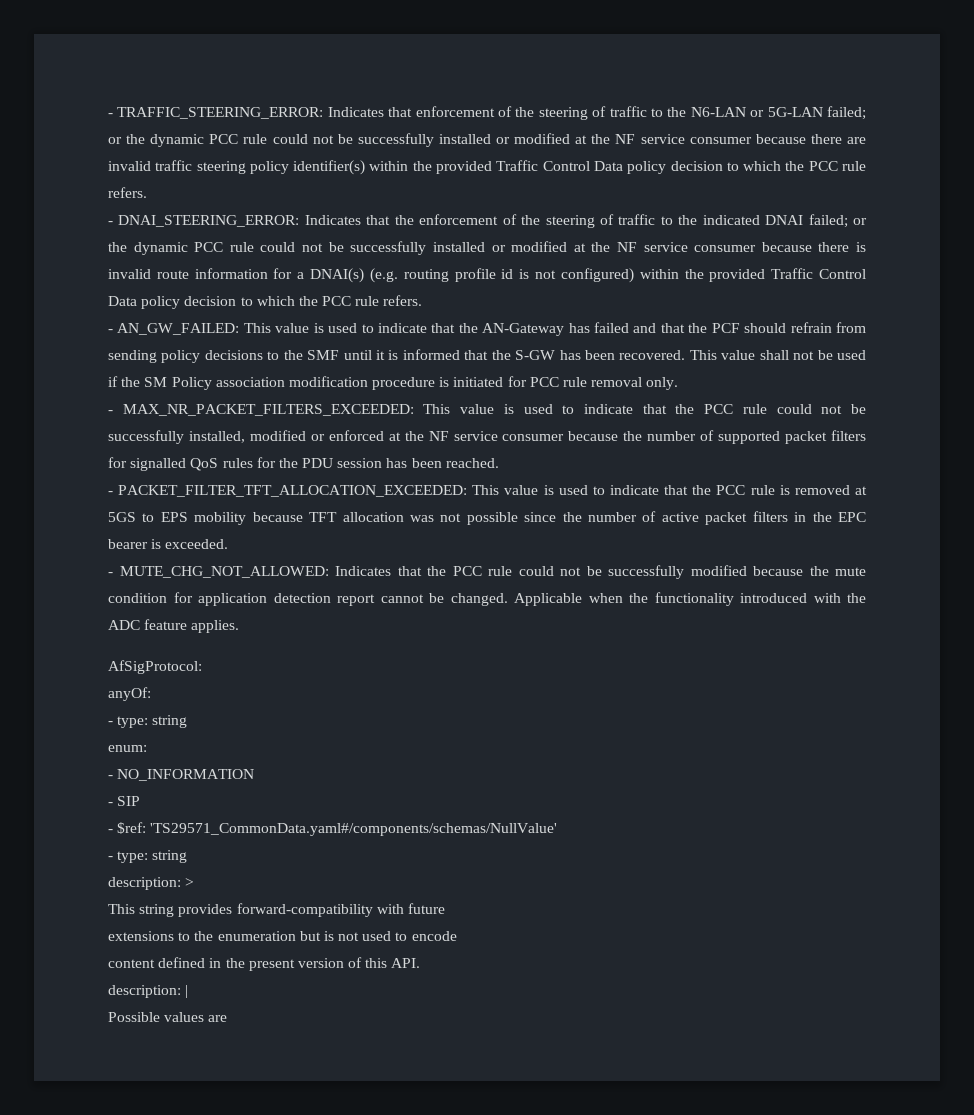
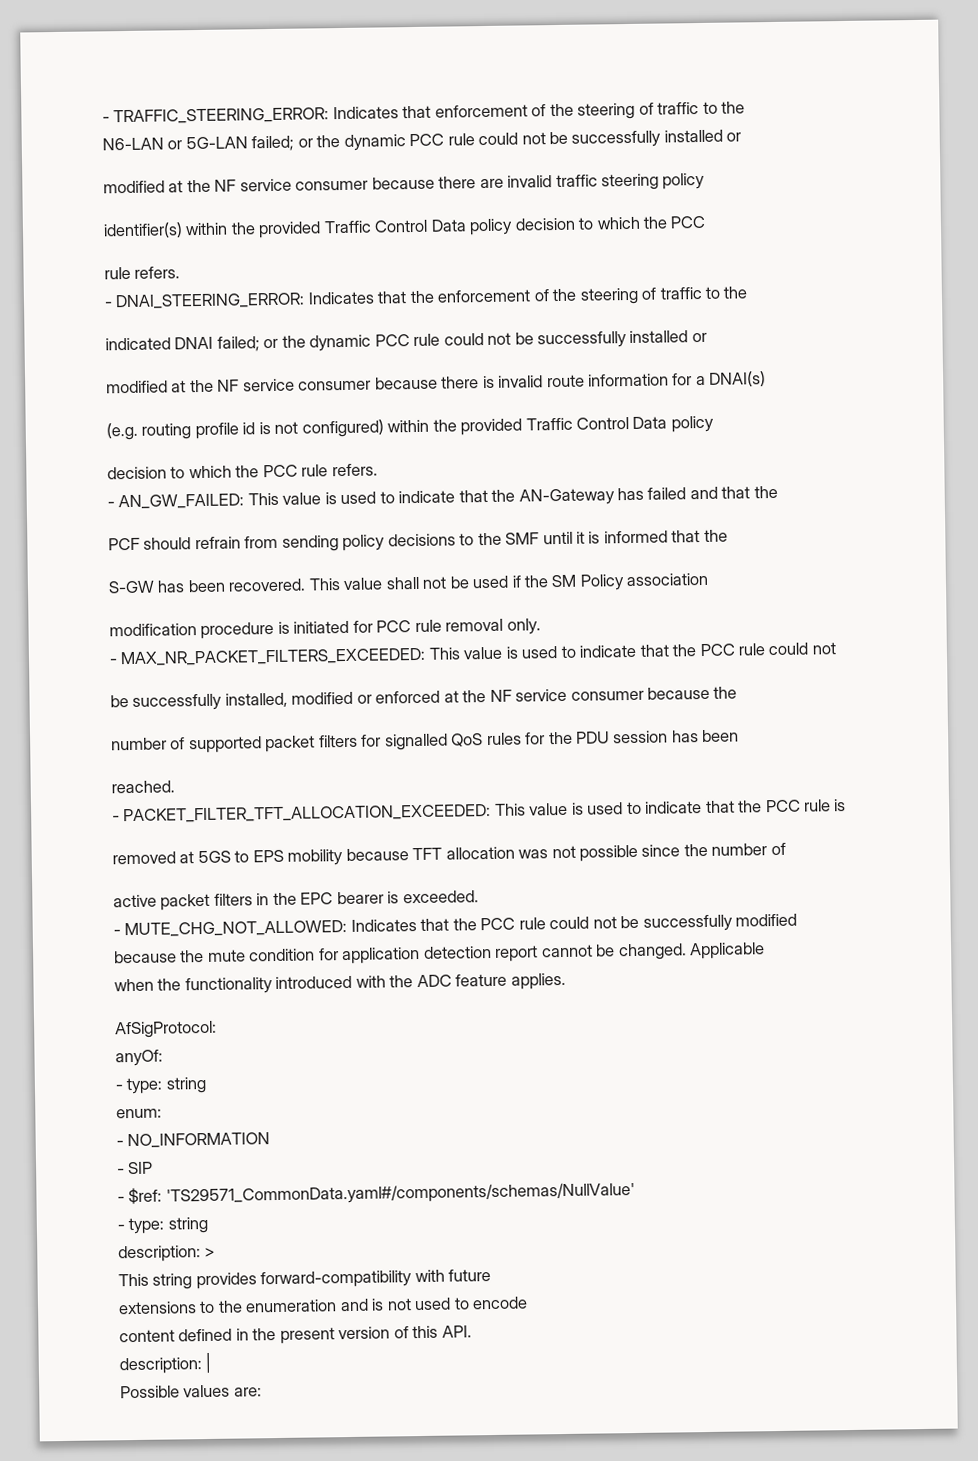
(687, 112) none -> (746, 107) //
(511, 140) none -> (742, 137) //
(289, 167) none -> (706, 181) //
(838, 166) none -> (707, 222) //
(698, 220) none -> (748, 292) //
(506, 248) none -> (707, 337) //
(365, 275) none -> (767, 379) //
(181, 302) none -> (714, 424) //
(708, 328) none -> (778, 492) //
(511, 355) none -> (728, 535) //
(285, 382) none -> (709, 579) //
(843, 409) none -> (836, 648) //
(643, 436) none -> (738, 692) //
(442, 463) none -> (740, 736) //
(790, 490) none -> (847, 805) //
(657, 516) none -> (786, 849) //
(747, 570) none -> (798, 920) //
(582, 599) none -> (766, 951) //
[299,931,321,941] but -> [339,1298,369,1312] and
[208,1015,228,1022] are -> [233,1387,262,1397] are:

